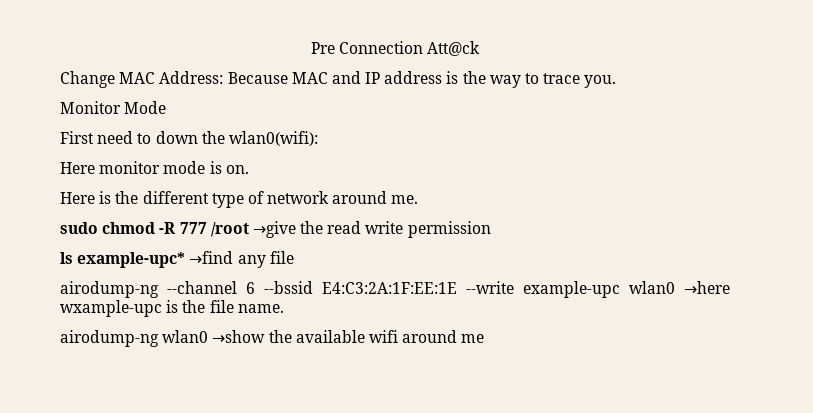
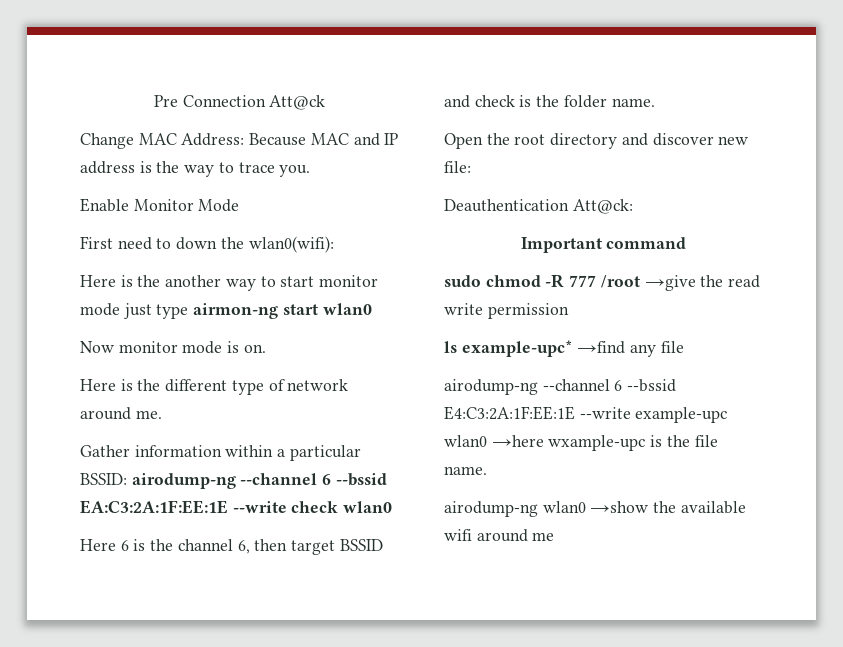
(617, 81) none -> [80,198,129,212] Enable
(95, 168) none -> [120,275,379,291] [80,303,372,319] [80,341,114,353] is the another way to start monitor mode just type airmon-ng start wlan0 // Now
(419, 199) none -> [80,445,361,461] [80,473,387,489] [80,500,393,514] [80,539,383,555] [444,95,655,108] [444,133,749,149] [444,161,471,173] [444,199,633,214] [520,237,687,253] // Gather information within a particular BSSID: airodump-ng --channel 6 --bssid EA:C3:2A:1F:EE:1E --write check wlan0 // Here 6 is the channel 6, then target BSSID and check is the folder name. // Open the root directory and discover new file: // Deauthentication Att@ck: // Important command

